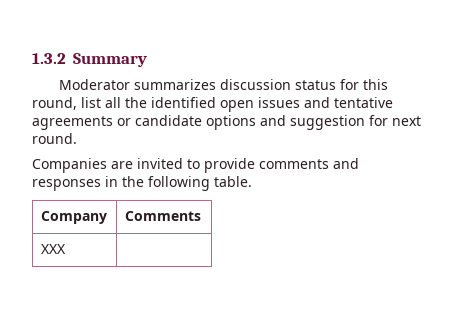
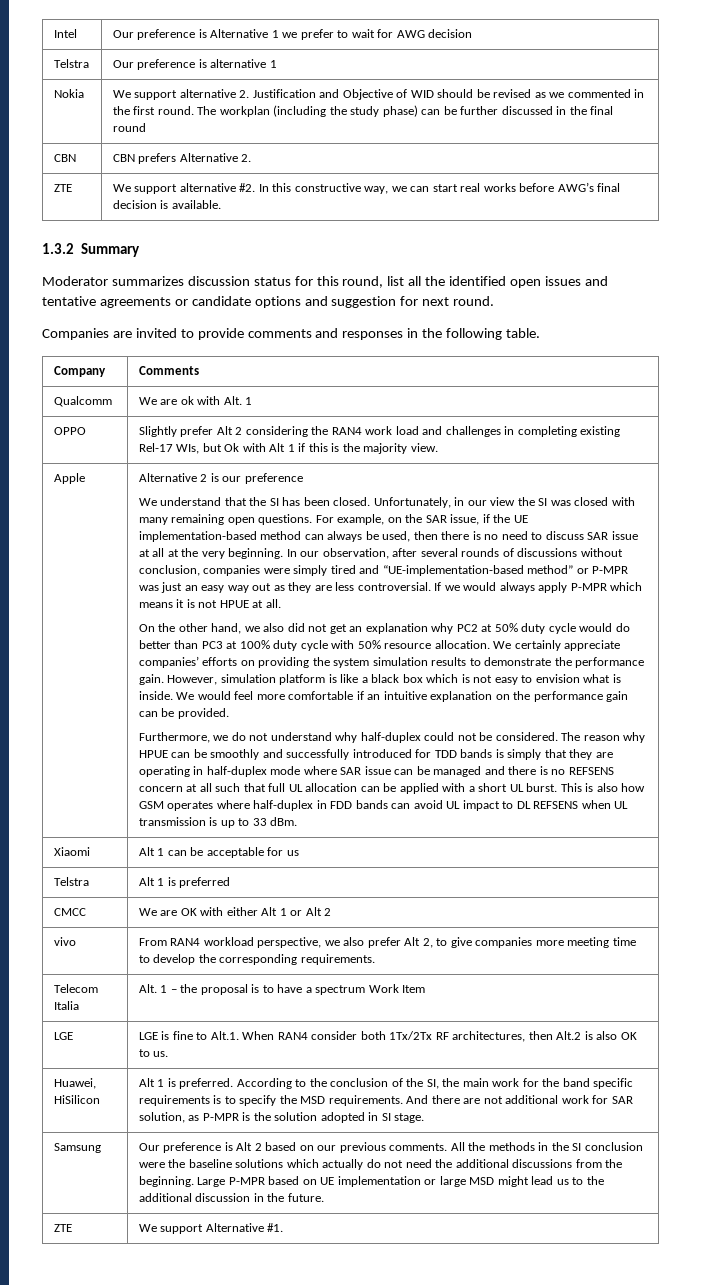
(32, 58) none -> [53,29,77,38] [112,29,473,40] [53,59,89,68] [112,59,277,70] [53,89,84,98] [112,89,645,100] [112,105,614,117] [112,123,146,132] [53,154,76,162] [112,153,252,164] [53,184,72,192] [112,182,621,194] [112,200,221,209] Intel | Our preference is Alternative 1 we prefer to wait for AWG decision // Telstra | Our preference is alternative 1 // Nokia | We support alternative 2. Justification and Objective of WID should be revised as we commented in the first round. The workplan (including the study phase) can be further discussed in the final round // CBN | CBN prefers Alternative 2. // ZTE | We support alternative #2. In this constructive way, we can start real works before AWG’s final decision is available. //
[40,244,66,254] XXX | -> [53,396,112,407] [138,396,253,405] [53,427,86,435] [138,426,621,437] [138,443,438,454] [53,473,85,484] [138,473,303,484] [138,497,635,508] [138,514,528,525] [138,531,638,542] [138,548,623,559] [138,565,629,576] [138,582,643,593] [138,599,281,608] [138,623,630,634] [138,640,621,651] [138,656,645,668] [138,674,621,685] [138,691,629,702] [138,708,229,719] [138,732,646,743] [138,749,613,760] [138,766,614,777] [138,783,646,794] [138,800,629,811] [138,817,298,828] [53,847,90,856] [138,847,299,858] [53,877,89,886] [138,877,231,888] [53,908,86,916] [138,907,332,916] [53,937,76,946] [138,937,636,948] [138,954,375,965] [53,984,98,993] [53,1001,79,1010] [138,984,426,995] [53,1032,73,1040] [138,1031,637,1042] [138,1049,169,1057] [53,1078,96,1089] [53,1095,100,1104] [138,1078,634,1089] [138,1095,633,1106] [138,1112,425,1123] [53,1143,101,1153] [138,1142,643,1153] [138,1159,623,1170] [138,1176,604,1187] [138,1193,324,1202] [53,1224,72,1232] [138,1223,284,1234] Qualcomm | We are ok with Alt. 1 // OPPO | Slightly prefer Alt 2 considering the RAN4 work load and challenges in completing existing Rel-17 WIs, but Ok with Alt 1 if this is the majority view. // Apple | Alternative 2 is our preference // We understand that the SI has been closed. Unfortunately, in our view the SI was closed with many remaining open questions. For example, on the SAR issue, if the UE implementation-based method can always be used, then there is no need to discuss SAR issue at all at the very beginning. In our observation, after several rounds of discussions without conclusion, companies were simply tired and “UE-implementation-based method” or P-MPR was just an easy way out as they are less controversial. If we would always apply P-MPR which means it is not HPUE at all. // On the other hand, we also did not get an explanation why PC2 at 50% duty cycle would do better than PC3 at 100% duty cycle with 50% resource allocation. We certainly appreciate companies’ efforts on providing the system simulation results to demonstrate the performance gain. However, simulation platform is like a black box which is not easy to envision what is inside. We would feel more comfortable if an intuitive explanation on the performance gain can be provided. // Furthermore, we do not understand why half-duplex could not be considered. The reason why HPUE can be smoothly and successfully introduced for TDD bands is simply that they are operating in half-duplex mode where SAR issue can be managed and there is no REFSENS concern at all such that full UL allocation can be applied with a short UL burst. This is also how GSM operates where half-duplex in FDD bands can avoid UL impact to DL REFSENS when UL transmission is up to 33 dBm. // Xiaomi | Alt 1 can be acceptable for us // Telstra | Alt 1 is preferred // CMCC | We are OK with either Alt 1 or Alt 2 // vivo | From RAN4 workload perspective, we also prefer Alt 2, to give companies more meeting time to develop the corresponding requirements. // Telecom Italia | Alt. 1 – the proposal is to have a spectrum Work Item // LGE | LGE is fine to Alt.1. When RAN4 consider both 1Tx/2Tx RF architectures, then Alt.2 is also OK to us. // Huawei, HiSilicon | Alt 1 is preferred. According to the conclusion of the SI, the main work for the band specific requirements is to specify the MSD requirements. And there are not additional work for SAR solution, as P-MPR is the solution adopted in SI stage. // Samsung | Our preference is Alt 2 based on our previous comments. All the methods in the SI conclusion were the baseline solutions which actually do not need the additional discussions from the beginning. Large P-MPR based on UE implementation or large MSD might lead us to the additional discussion in the future. // ZTE | We support Alternative #1.

